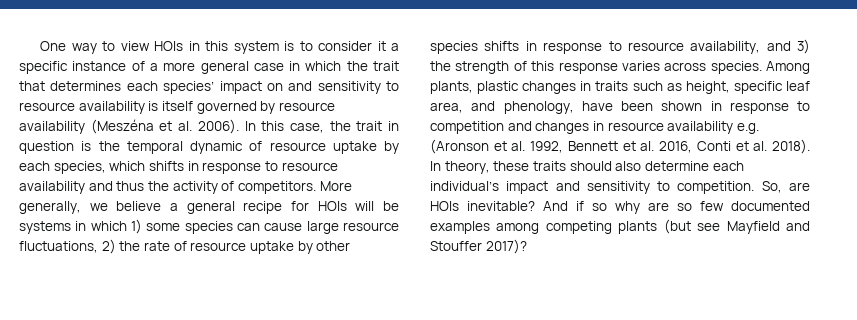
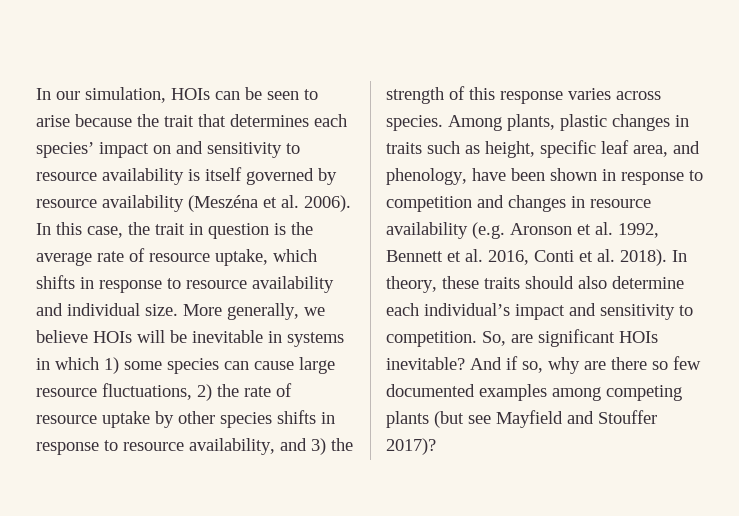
[40,41,400,54] [19,61,342,74] One way to view HOIs in this system is to consider it a specific instance of a more general case in which -> [36,87,318,103] [36,114,132,127] In our simulation, HOIs can be seen to arise because
[126,141,399,154] [19,161,106,174] temporal dynamic of resource uptake by each species, -> [36,248,268,266] average rate of resource uptake,
[116,181,352,194] [19,201,309,214] thus the activity of competitors. More generally, we believe a general recipe for -> [67,303,325,320] [36,330,88,343] individual size. More generally, we believe
(400, 206) none -> [192,330,282,343] inevitable in
[736,123,759,134] [430,139,489,154] e.g. (Aronson -> [472,222,572,239] (e.g. Aronson
(810, 186) none -> [538,329,615,347] significant
[592,203,607,211] so -> [522,361,543,373] so,
(669, 206) none -> [611,357,647,370] there

